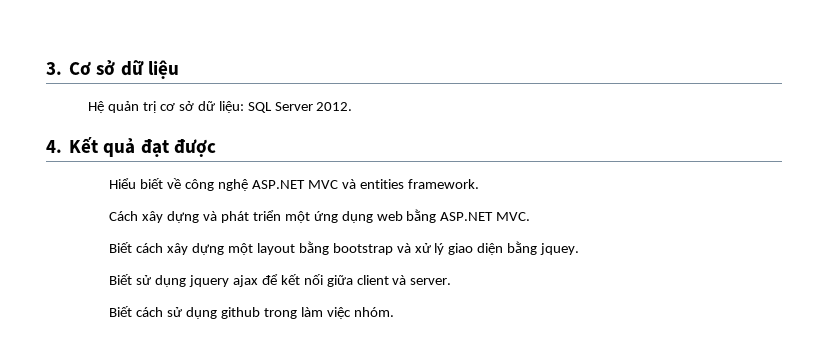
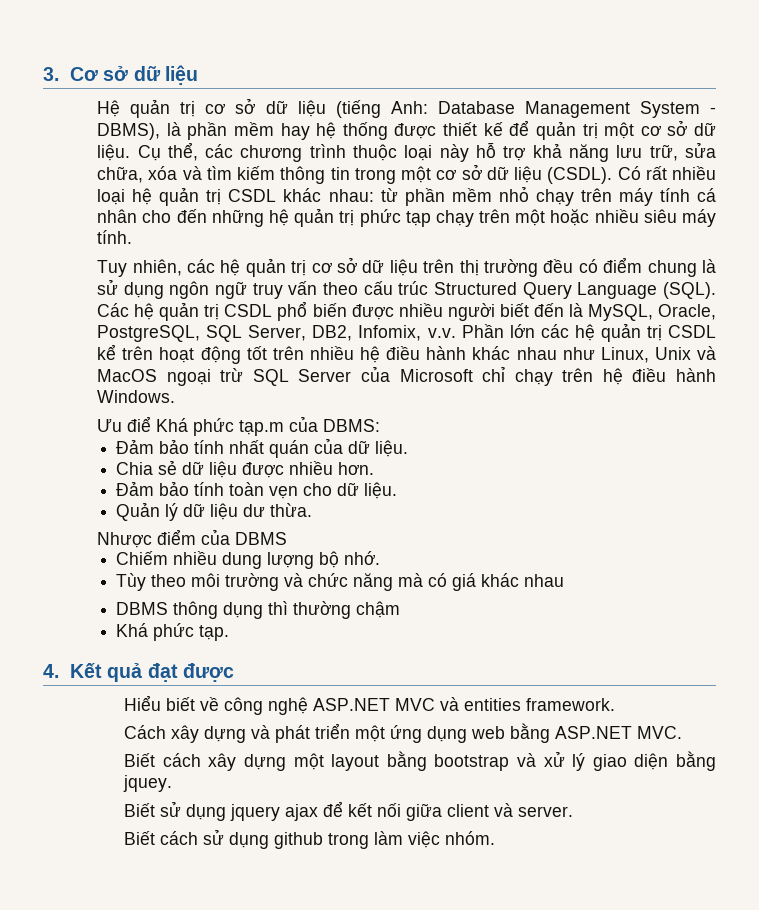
[218,101,353,113] liệu: SQL Server 2012. -> [297,100,716,118] [97,120,716,140] [97,142,716,162] [97,164,716,184] [97,186,717,206] [97,208,716,227] [97,230,133,244] [97,257,717,277] [97,279,716,299] [97,301,716,321] [97,323,716,342] [97,344,716,364] [97,366,717,386] [97,390,176,403] [97,416,381,436] [116,438,409,458] [116,460,375,478] [116,481,398,499] [116,502,313,521] [97,529,288,548] [116,551,381,569] [116,573,565,591] [116,601,401,619] [116,623,230,641] liệu (tiếng Anh: Database Management System - DBMS), là phần mềm hay hệ thống được thiết kế để quản trị một cơ sở dữ liệu. Cụ thể, các chương trình thuộc loại này hỗ trợ khả năng lưu trữ, sửa chữa, xóa và tìm kiếm thông tin trong một cơ sở dữ liệu (CSDL). Có rất nhiều loại hệ quản trị CSDL khác nhau: từ phần mềm nhỏ chạy trên máy tính cá nhân cho đến những hệ quản trị phức tạp chạy trên một hoặc nhiều siêu máy tính. // Tuy nhiên, các hệ quản trị cơ sở dữ liệu trên thị trường đều có điểm chung là sử dụng ngôn ngữ truy vấn theo cấu trúc Structured Query Language (SQL). Các hệ quản trị CSDL phổ biến được nhiều người biết đến là MySQL, Oracle, PostgreSQL, SQL Server, DB2, Infomix, v.v. Phần lớn các hệ quản trị CSDL kể trên hoạt động tốt trên nhiều hệ điều hành khác nhau như Linux, Unix và MacOS ngoại trừ SQL Server của Microsoft chỉ chạy trên hệ điều hành Windows. // Ưu điể Khá phức tạp.m của DBMS: // Đảm bảo tính nhất quán của dữ liệu. // Chia sẻ dữ liệu được nhiều hơn. // Đảm bảo tính toàn vẹn cho dữ liệu. // Quản lý dữ liệu dư thừa. // Nhược điểm của DBMS // Chiếm nhiều dung lượng bộ nhớ. // Tùy theo môi trường và chức năng mà có giá khác nhau // DBMS thông dụng thì thường chậm // Khá phức tạp.

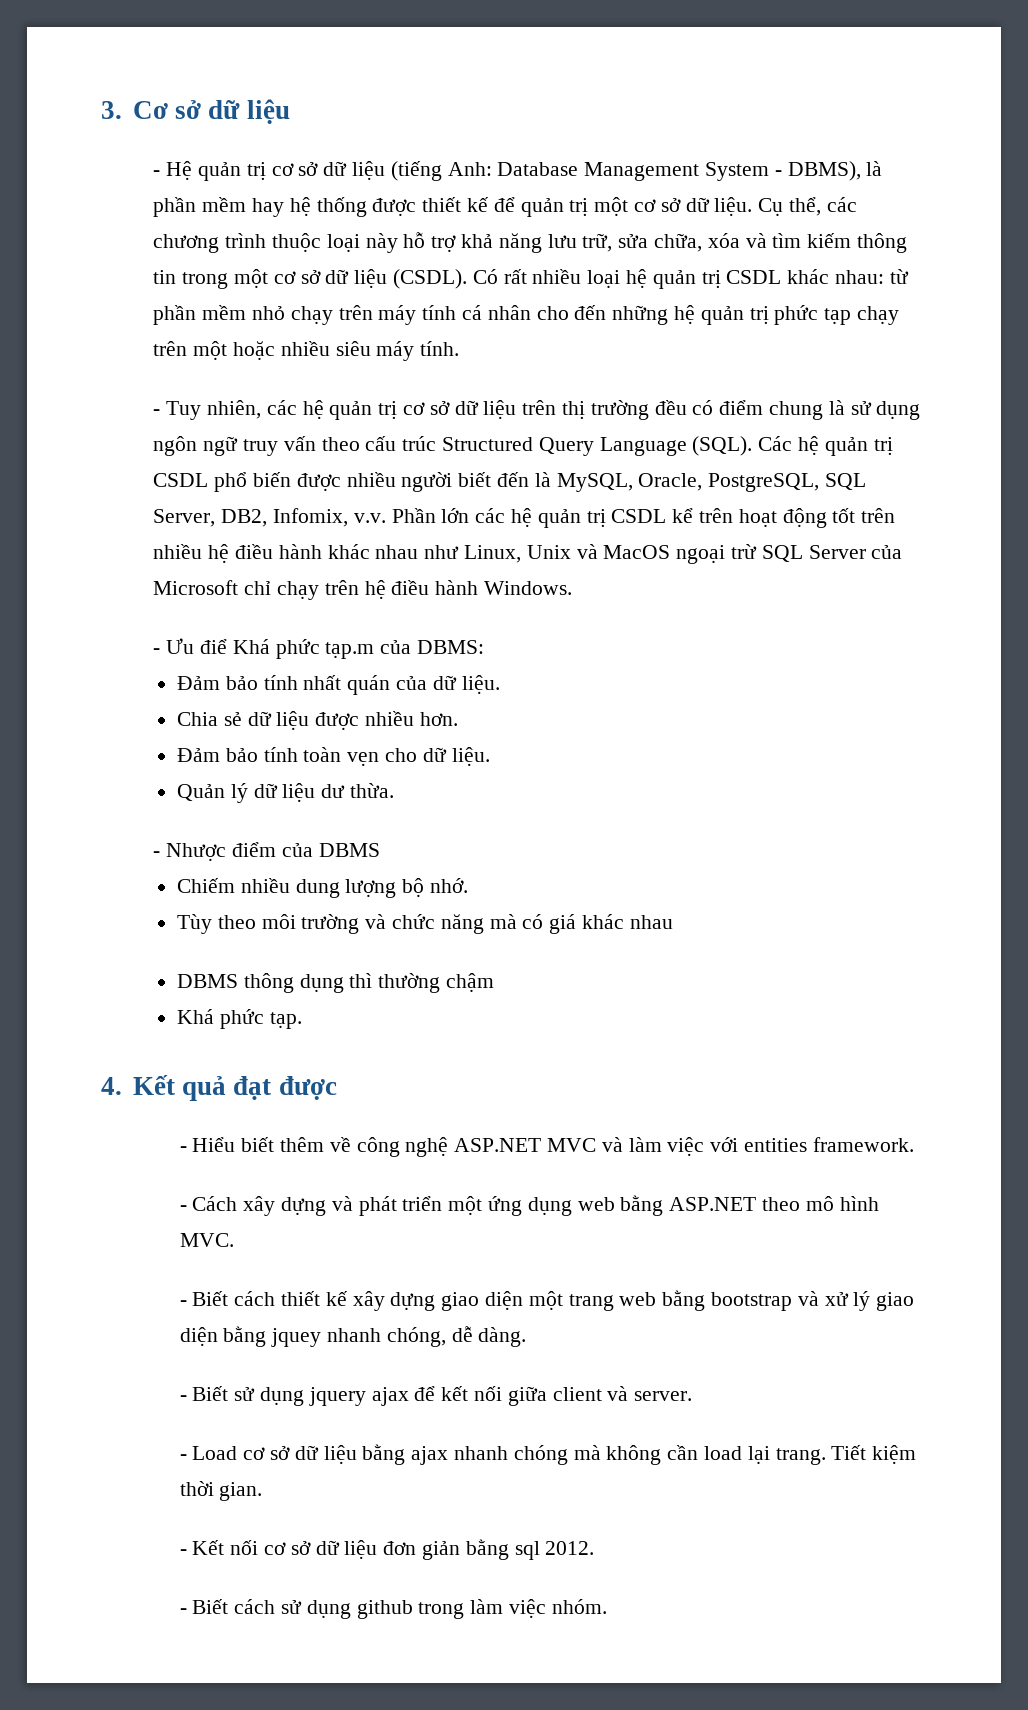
(198, 75) none -> [153,170,161,176] -
(133, 237) none -> [153,409,161,415] -
(176, 396) none -> [153,648,161,654] -
(313, 510) none -> [153,851,161,857] -
(234, 672) none -> [179,1146,187,1152] -
(196, 704) none -> [279,1137,324,1152] thêm
(460, 704) none -> [628,1137,739,1156] làm việc với
(616, 704) none -> [179,1205,187,1211] -
(633, 732) none -> [762,1196,879,1211] theo mô hình
[124,753,380,771] Biết cách xây dựng một layout -> [179,1291,657,1311] - Biết cách thiết kế xây dựng giao diện một trang web
[123,775,173,792] jquey. // -> [271,1326,527,1347] [179,1395,187,1401] jquey nhanh chóng, dễ dàng. // -
(574, 811) none -> [179,1444,917,1465] [179,1481,263,1501] [179,1539,595,1560] [179,1608,187,1614] - Load cơ sở dữ liệu bằng ajax nhanh chóng mà không cần load lại trang. Tiết kiệm thời gian. // - Kết nối cơ sở dữ liệu đơn giản bằng sql 2012. // -

